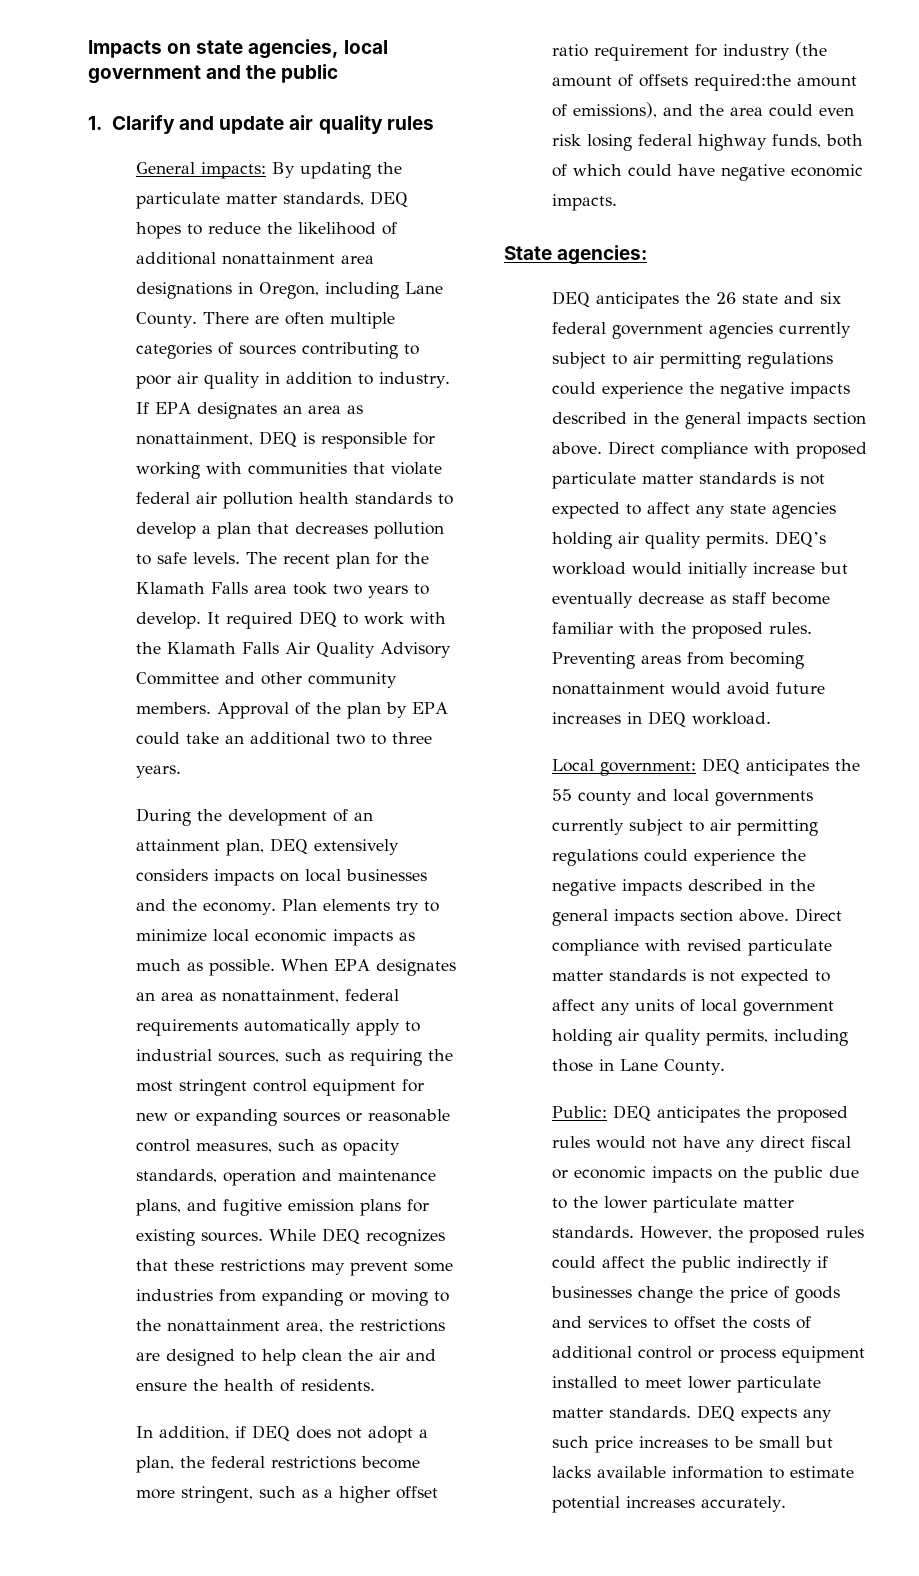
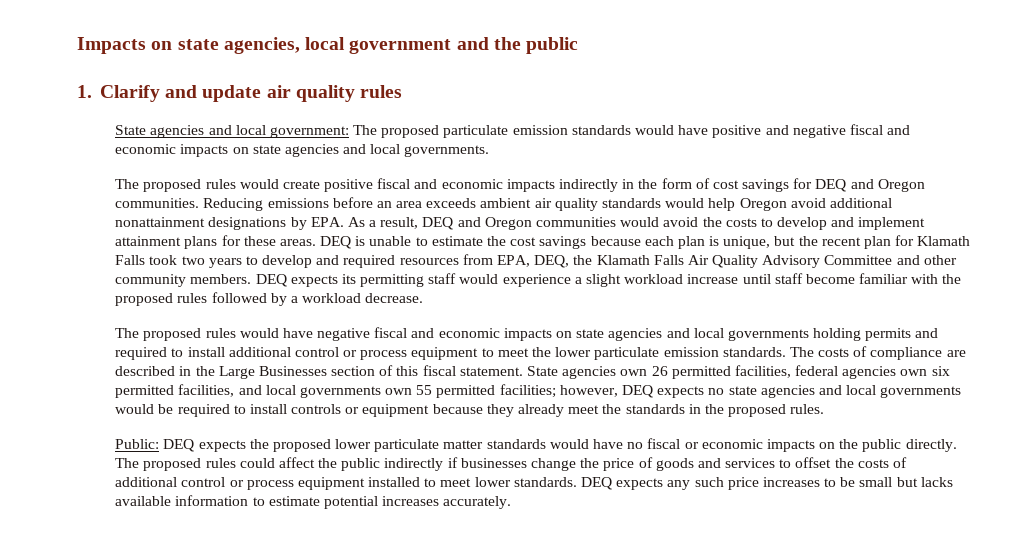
[135,162,402,179] [135,191,408,209] [135,222,397,239] [135,252,374,265] [135,282,443,299] [135,312,395,329] [135,342,419,359] [135,372,450,389] [135,402,363,419] [135,431,435,449] [135,462,442,479] [135,492,453,509] [135,522,444,539] [135,552,277,565] General impacts: By updating the particulate matter standards, DEQ hopes to reduce the likelihood of additional nonattainment area designations in Oregon, including Lane County. There are often multiple categories of sources contributing to poor air quality in addition to industry. If EPA designates an area as nonattainment, DEQ is responsible for working with communities that violate federal air pollution health standards to develop a plan that decreases pollution to safe levels. The -> [115,124,911,138] [115,144,490,157] [115,178,925,192] [115,197,892,211] [115,217,926,230] [115,235,818,249] State agencies and local government: The proposed particulate emission standards would have positive and negative fiscal and economic impacts on state agencies and local governments. // The proposed rules would create positive fiscal and economic impacts indirectly in the form of cost savings for DEQ and Oregon communities. Reducing emissions before an area exceeds ambient air quality standards would help Oregon avoid additional nonattainment designations by EPA. As a result, DEQ and Oregon communities would avoid the costs to develop and implement attainment plans for these areas. DEQ is unable to estimate the cost savings because each plan is unique, but the
[403,552,429,564] [135,582,287,594] the Klamath Falls area -> [917,236,971,246] [115,255,146,265] Klamath Falls
[135,611,446,629] develop. It required DEQ to work with -> [262,254,570,268] develop and required resources from EPA, DEQ,
[216,702,448,719] [135,732,432,745] [135,765,181,778] [135,808,373,826] [135,838,399,856] [135,869,427,886] [135,899,439,915] [135,929,415,946] [135,959,456,976] [135,989,399,1003] [135,1019,420,1036] [135,1049,453,1066] [135,1079,424,1096] [135,1109,450,1126] [135,1139,400,1156] [135,1169,436,1186] [135,1199,429,1216] [135,1228,445,1246] [135,1259,453,1276] [135,1289,449,1306] [135,1319,445,1333] [135,1349,436,1366] [135,1379,375,1392] [135,1425,428,1443] [135,1456,420,1473] [135,1486,438,1503] [551,42,827,61] [551,74,857,91] [551,102,854,118] [551,134,863,151] [551,164,863,181] [551,194,617,211] [504,245,648,265] [551,291,841,309] [551,322,851,339] [551,352,833,369] [551,382,850,399] [551,412,866,429] [551,441,867,459] [551,472,825,489] [551,502,836,519] [551,531,826,549] [551,562,848,578] [551,592,726,608] Approval of the plan by EPA could take an additional two to three years. // During the development of an attainment plan, DEQ extensively considers impacts on local businesses and the economy. Plan elements try to minimize local economic impacts as much as possible. When EPA designates an area as nonattainment, federal requirements automatically apply to industrial sources, such as requiring the most stringent control equipment for new or expanding sources or reasonable control measures, such as opacity standards, operation and maintenance plans, and fugitive emission plans for existing sources. While DEQ recognizes that these restrictions may prevent some industries from expanding or moving to the nonattainment area, the restrictions are designed to help clean the air and ensure the health of residents. // In addition, if DEQ does not adopt a plan, the federal restrictions become more stringent, such as a higher offset ratio requirement for industry (the amount of offsets required:the amount of emissions), and the area could even risk losing federal highway funds, both of which could have negative economic impacts. // State agencies: // DEQ anticipates the 26 state and six federal government agencies currently subject to air permitting regulations could experience the negative impacts described in the general impacts section above. Direct compliance with proposed particulate matter standards is not expected to affect any state agencies holding air quality permits. DEQ’s workload would initially increase but eventually decrease as -> [255,273,771,287] DEQ expects its permitting staff would experience a slight workload increase until
[768,622,812,634] [551,652,804,669] [551,682,825,695] [551,711,771,727] [551,758,860,776] [551,789,813,806] [551,819,818,836] [551,849,806,866] [551,879,815,896] [551,908,842,926] [551,939,832,956] [551,969,830,986] [551,999,834,1016] [551,1029,848,1046] [551,1059,725,1075] [551,1105,848,1123] [551,1136,805,1152] rules. Preventing areas from becoming nonattainment would avoid future increases in DEQ workload. // Local government: DEQ anticipates the 55 county and local governments currently subject to air permitting regulations could experience the negative impacts described in the general impacts section above. Direct compliance with revised particulate matter standards is not expected to affect any units of local government holding air quality permits, including those in Lane County. // Public: DEQ anticipates the proposed rules would not have any direct -> [177,292,424,306] [115,327,939,341] [115,346,966,360] [115,365,950,379] [115,384,962,398] [115,404,825,417] [115,439,644,452] rules followed by a workload decrease. // The proposed rules would have negative fiscal and economic impacts on state agencies and local governments holding permits and required to install additional control or process equipment to meet the lower particulate emission standards. The costs of compliance are described in the Large Businesses section of this fiscal statement. State agencies own 26 permitted facilities, federal agencies own six permitted facilities, and local governments own 55 permitted facilities; however, DEQ expects no state agencies and local governments would be required to install controls or equipment because they already meet the standards in the proposed rules. // Public: DEQ expects the proposed lower particulate matter standards would have no
[828,1166,859,1178] [551,1196,794,1213] [551,1226,743,1240] due to the lower particulate matter standards. However, the -> [905,439,957,452] [115,458,140,468] directly. The
[736,1376,821,1393] [551,1408,603,1418] particulate matter -> (511, 482) none

